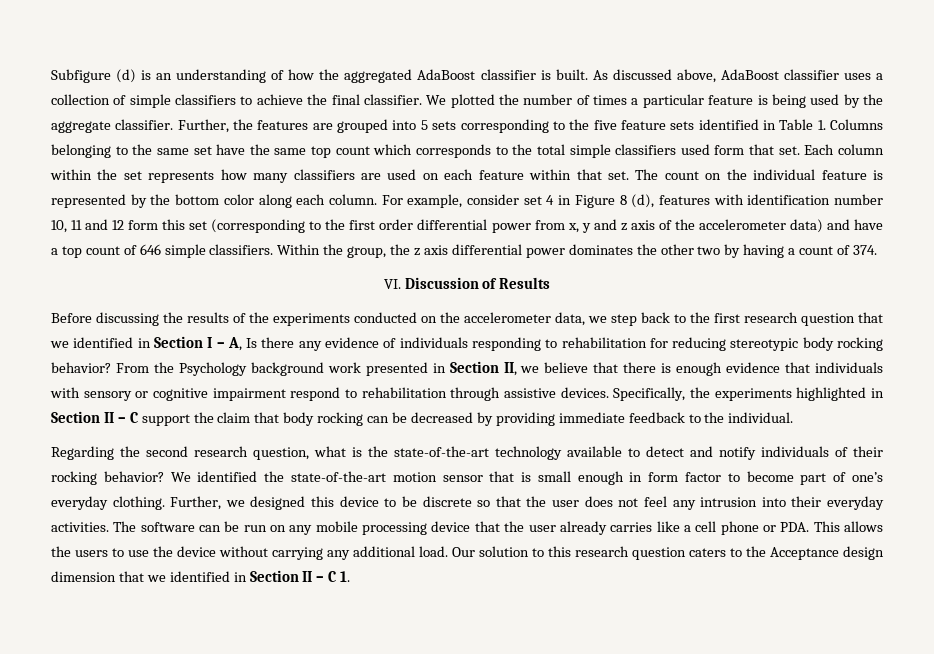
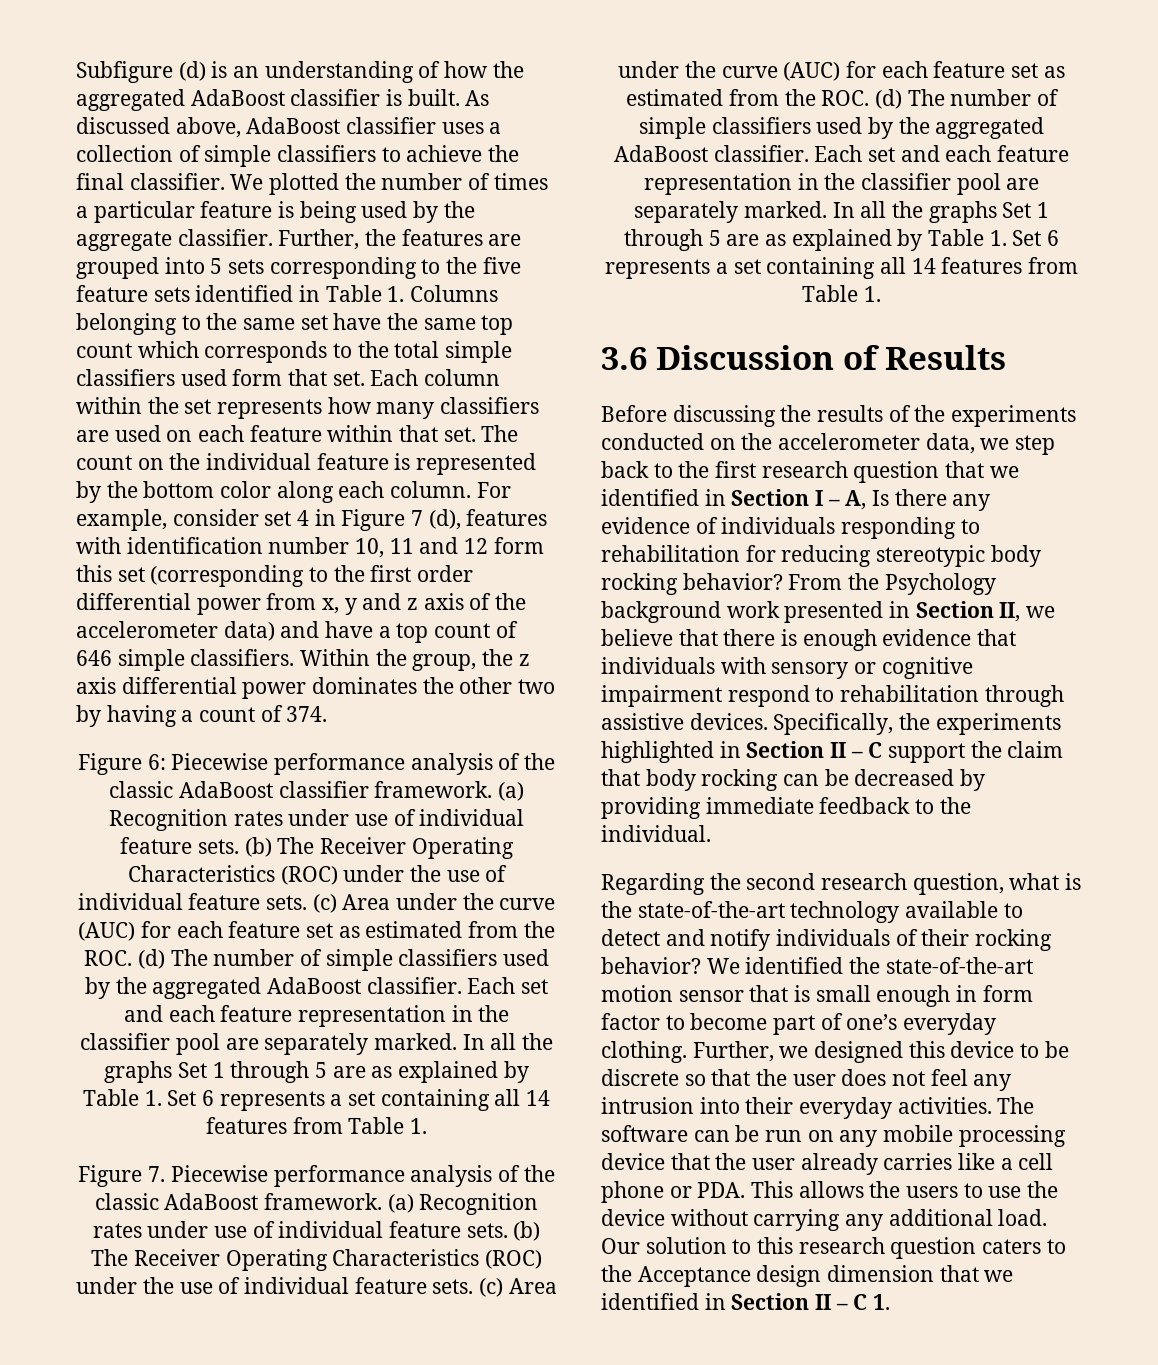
[619,195,627,205] 8 -> [411,510,424,526] 7
[383,279,401,289] VI. -> [77,753,556,775] [109,781,524,801] [108,809,525,831] [120,837,514,859] [127,865,508,885] [77,893,556,913] [78,921,555,941] [84,949,549,971] [84,977,549,999] [123,1005,510,1027] [80,1033,553,1055] [104,1061,529,1083] [82,1089,551,1111] [205,1117,428,1134] [78,1165,555,1187] [94,1193,539,1215] [92,1221,541,1241] [91,1249,542,1271] [76,1277,557,1297] [618,61,1065,81] [626,89,1059,109] [638,117,1045,139] [613,145,1070,162] [643,173,1040,195] [634,201,1049,223] [623,229,1060,251] [605,257,1078,279] [802,285,881,302] [601,347,647,370] Figure 6: Piecewise performance analysis of the classic AdaBoost classifier framework. (a) Recognition rates under use of individual feature sets. (b) The Receiver Operating Characteristics (ROC) under the use of individual feature sets. (c) Area under the curve (AUC) for each feature set as estimated from the ROC. (d) The number of simple classifiers used by the aggregated AdaBoost classifier. Each set and each feature representation in the classifier pool are separately marked. In all the graphs Set 1 through 5 are as explained by Table 1. Set 6 represents a set containing all 14 features from Table 1. // Figure 7. Piecewise performance analysis of the classic AdaBoost framework. (a) Recognition rates under use of individual feature sets. (b) The Receiver Operating Characteristics (ROC) under the use of individual feature sets. (c) Area under the curve (AUC) for each feature set as estimated from the ROC. (d) The number of simple classifiers used by the aggregated AdaBoost classifier. Each set and each feature representation in the classifier pool are separately marked. In all the graphs Set 1 through 5 are as explained by Table 1. Set 6 represents a set containing all 14 features from Table 1. // 3.6

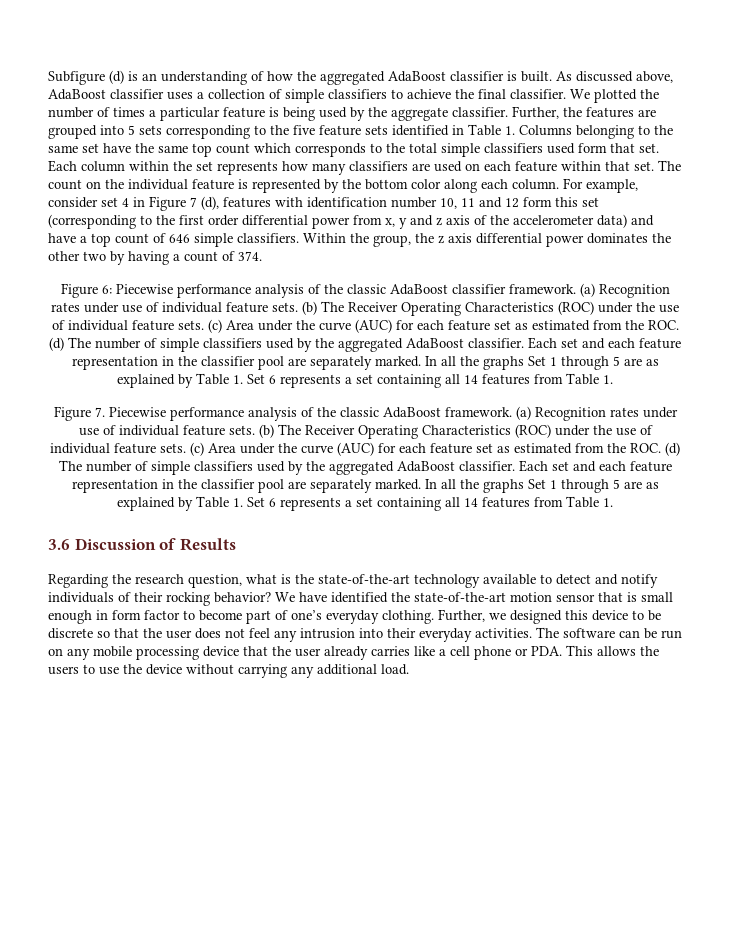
[601,405,1077,427] [601,433,1056,455] [601,461,1019,483] [601,489,991,511] [601,517,980,539] [601,545,1041,567] [601,573,996,595] [601,601,1056,623] [601,629,1017,651] [601,657,973,679] [601,685,1064,707] [601,713,1061,735] [601,741,1064,763] [601,769,986,791] [601,797,971,819] [601,825,711,842] // Before discussing the results of the experiments conducted on the accelerometer data, we step back to the first research question that we identified in Section I – A, Is there any evidence of individuals responding to rehabilitation for reducing stereotypic body rocking behavior? From the Psychology background work presented in Section II, we believe that there is enough evidence that individuals with sensory or cognitive impairment respond to rehabilitation through assistive devices. Specifically, the experiments highlighted in Section II – C support the claim that body rocking can be decreased by providing immediate feedback to the individual. -> (236, 544) none
[746,873,816,890] second -> (131, 579) none
(740, 966) none -> [299,592,327,602] have
[601,1237,1066,1259] [601,1265,1014,1287] [601,1293,891,1310] Our solution to this research question caters to the Acceptance design dimension that we identified in Section II – C 1. -> (409, 669) none

